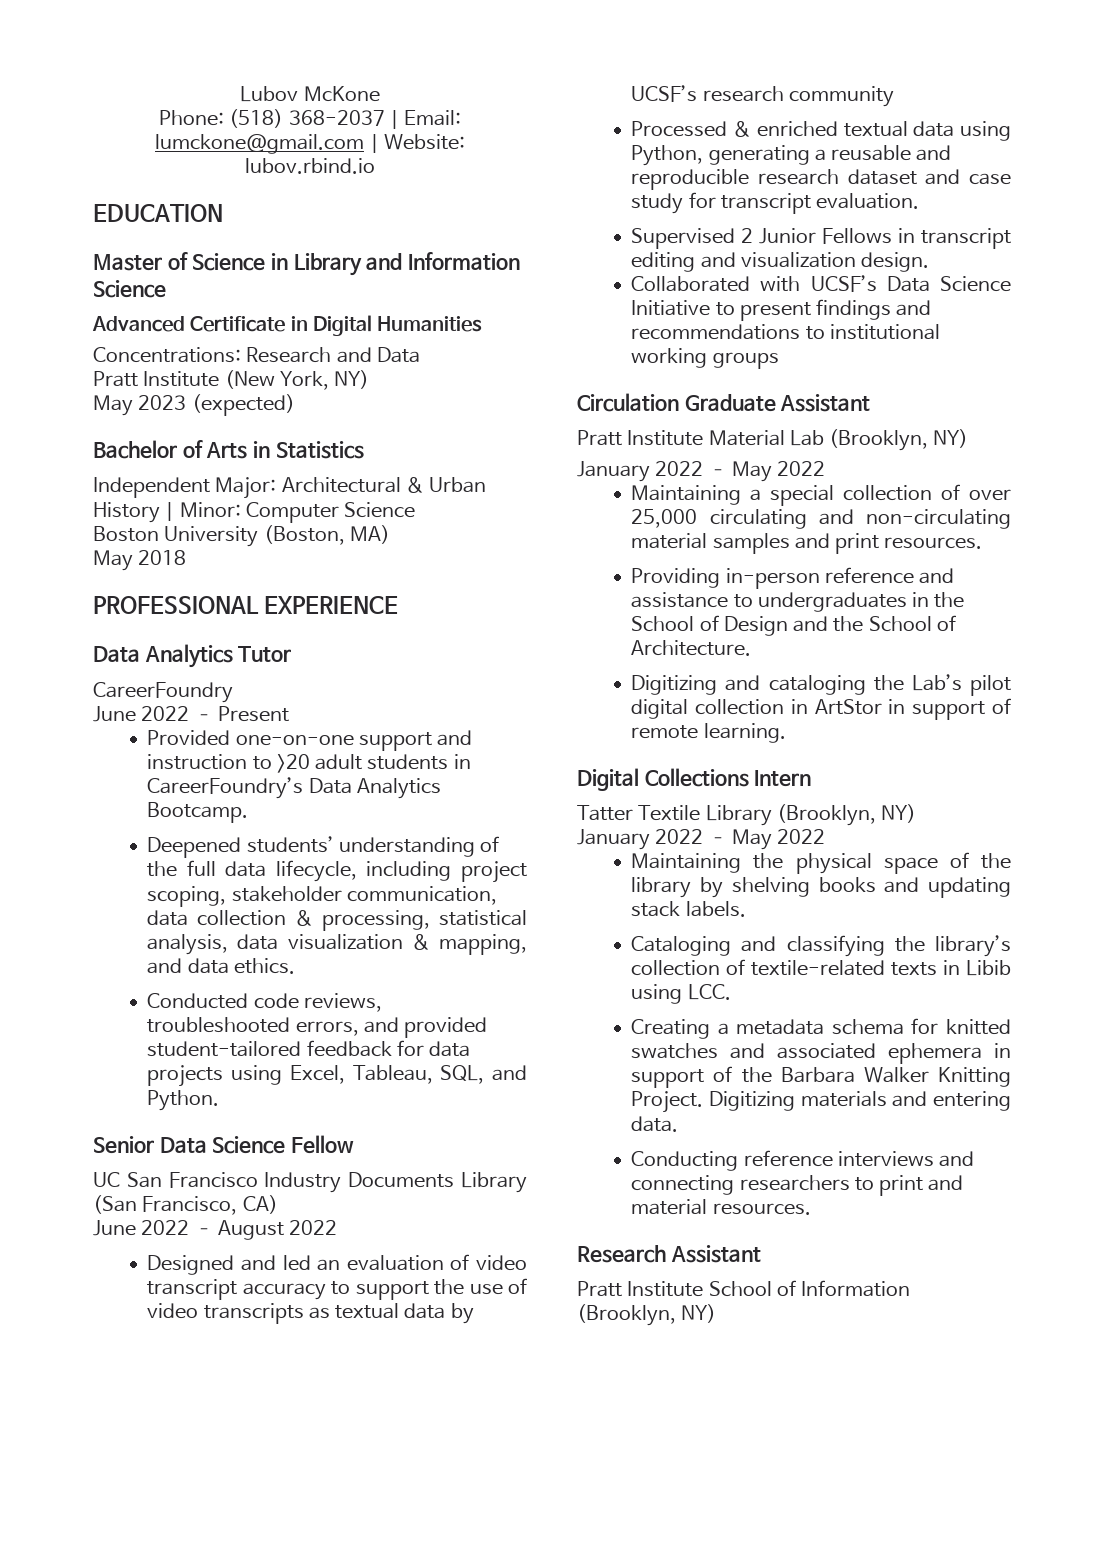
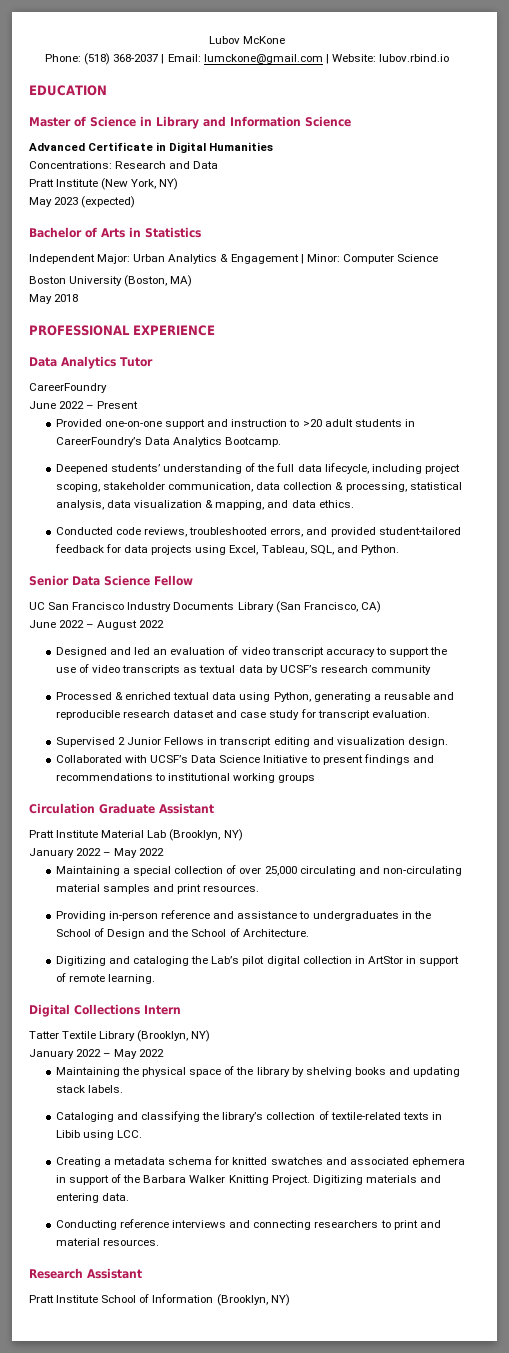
[281,477,487,493] [93,502,160,523] Architectural & Urban History -> [133,254,299,264] Urban Analytics & Engagement

